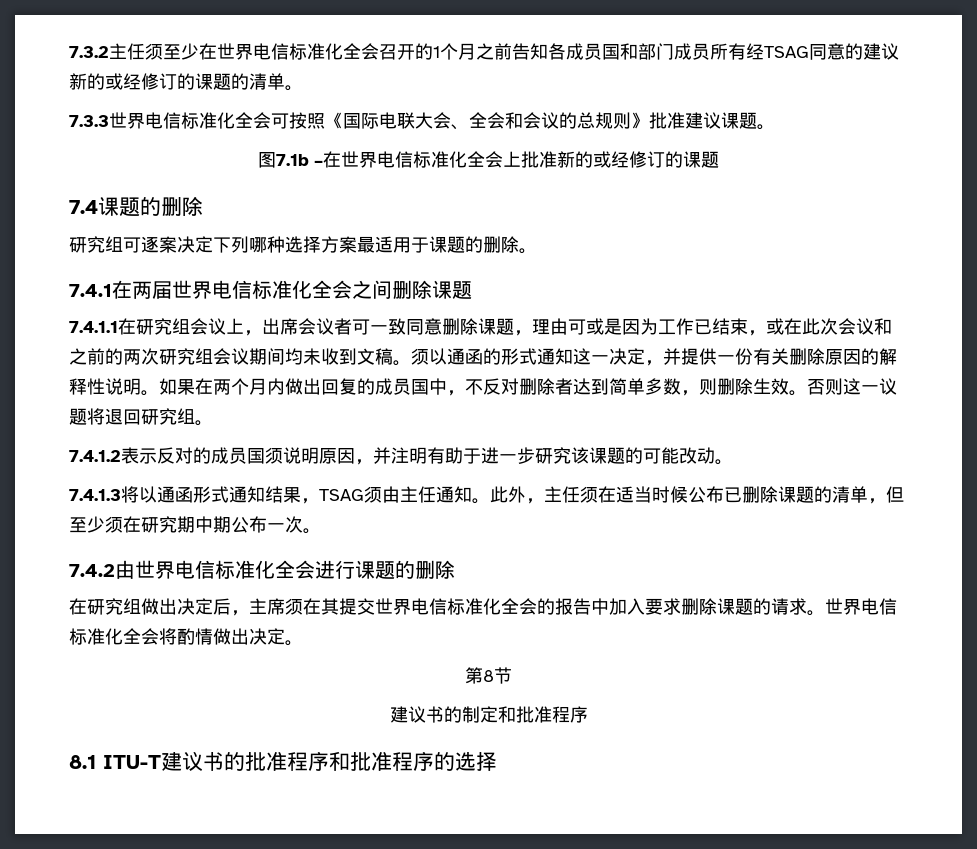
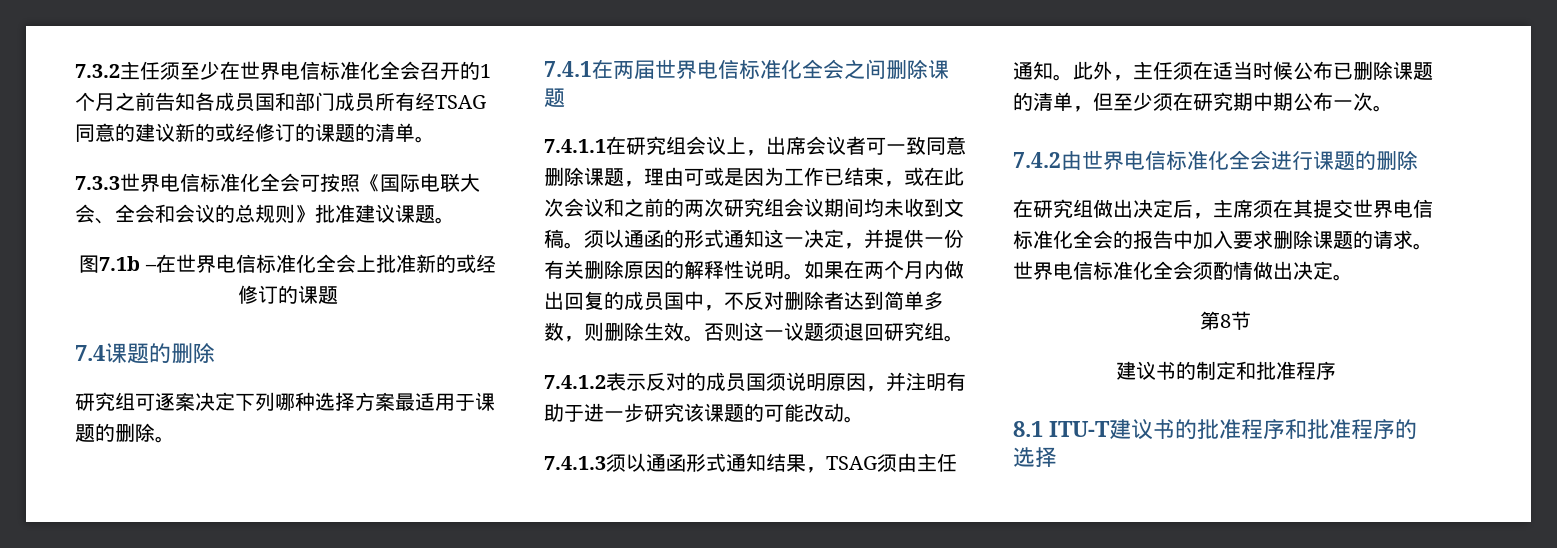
[87,408,105,425] 将 -> [824,323,844,341] 须
[121,486,139,503] 将 -> [606,454,626,472] 须
[159,628,177,645] 将 -> [1193,262,1213,280] 须

